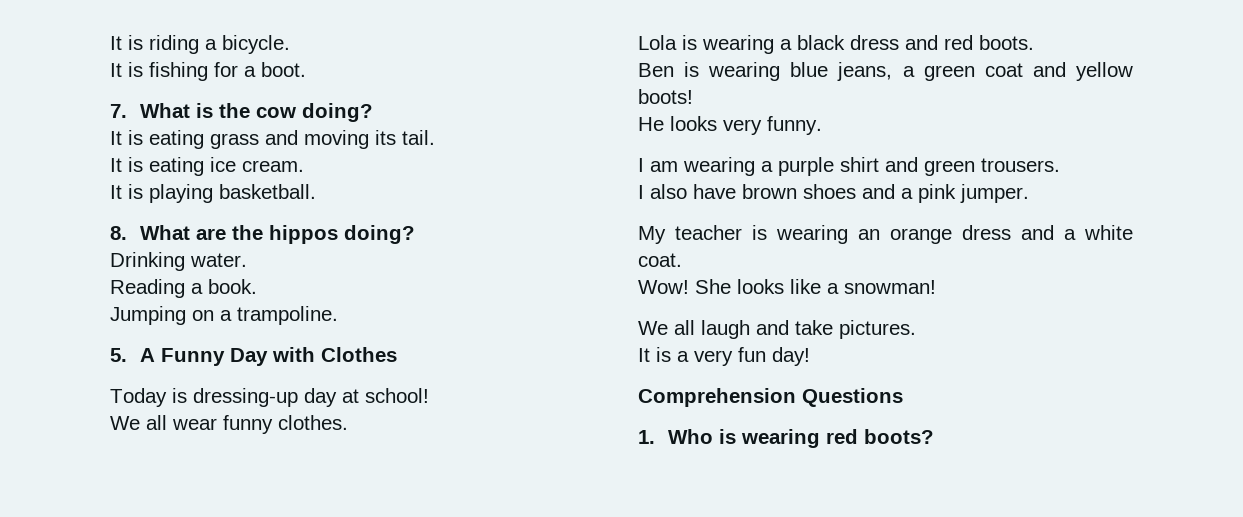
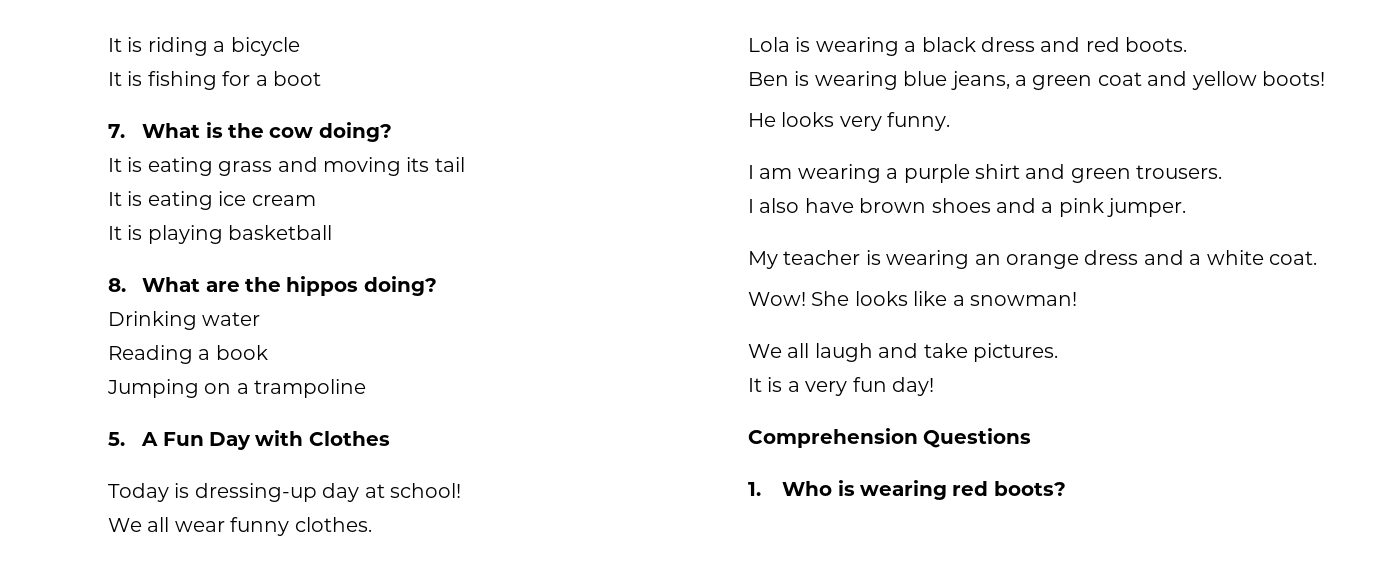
[222,35,290,54] bicycle. -> [230,37,300,56] bicycle
[261,62,306,77] boot. -> [273,71,321,86] boot
[402,130,435,145] tail. -> [434,157,465,172] tail
[242,160,304,172] cream. -> [251,195,316,206] cream
[219,184,316,199] basketball. -> [228,225,333,240] basketball
[190,253,247,267] water. -> [202,312,261,326] water
[208,279,257,294] book. -> [215,345,268,360] book
[237,306,338,325] trampoline. -> [254,379,367,398] trampoline
[160,348,225,366] Funny -> [162,432,204,446] Fun

